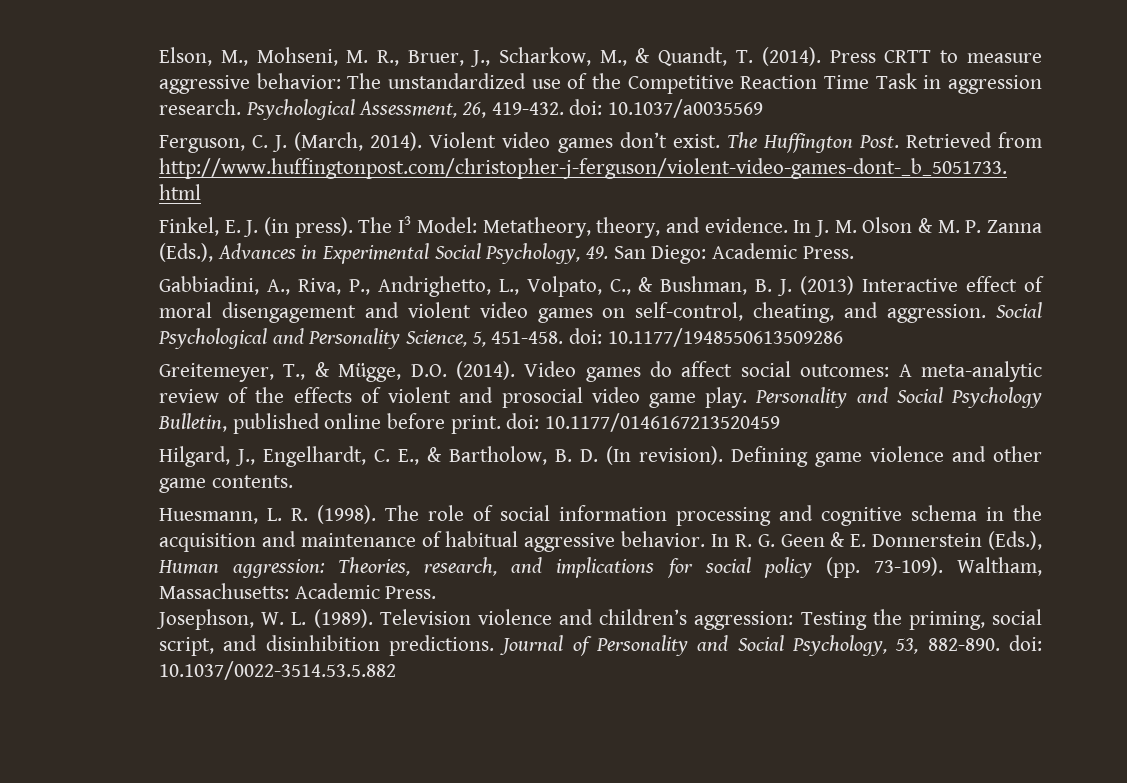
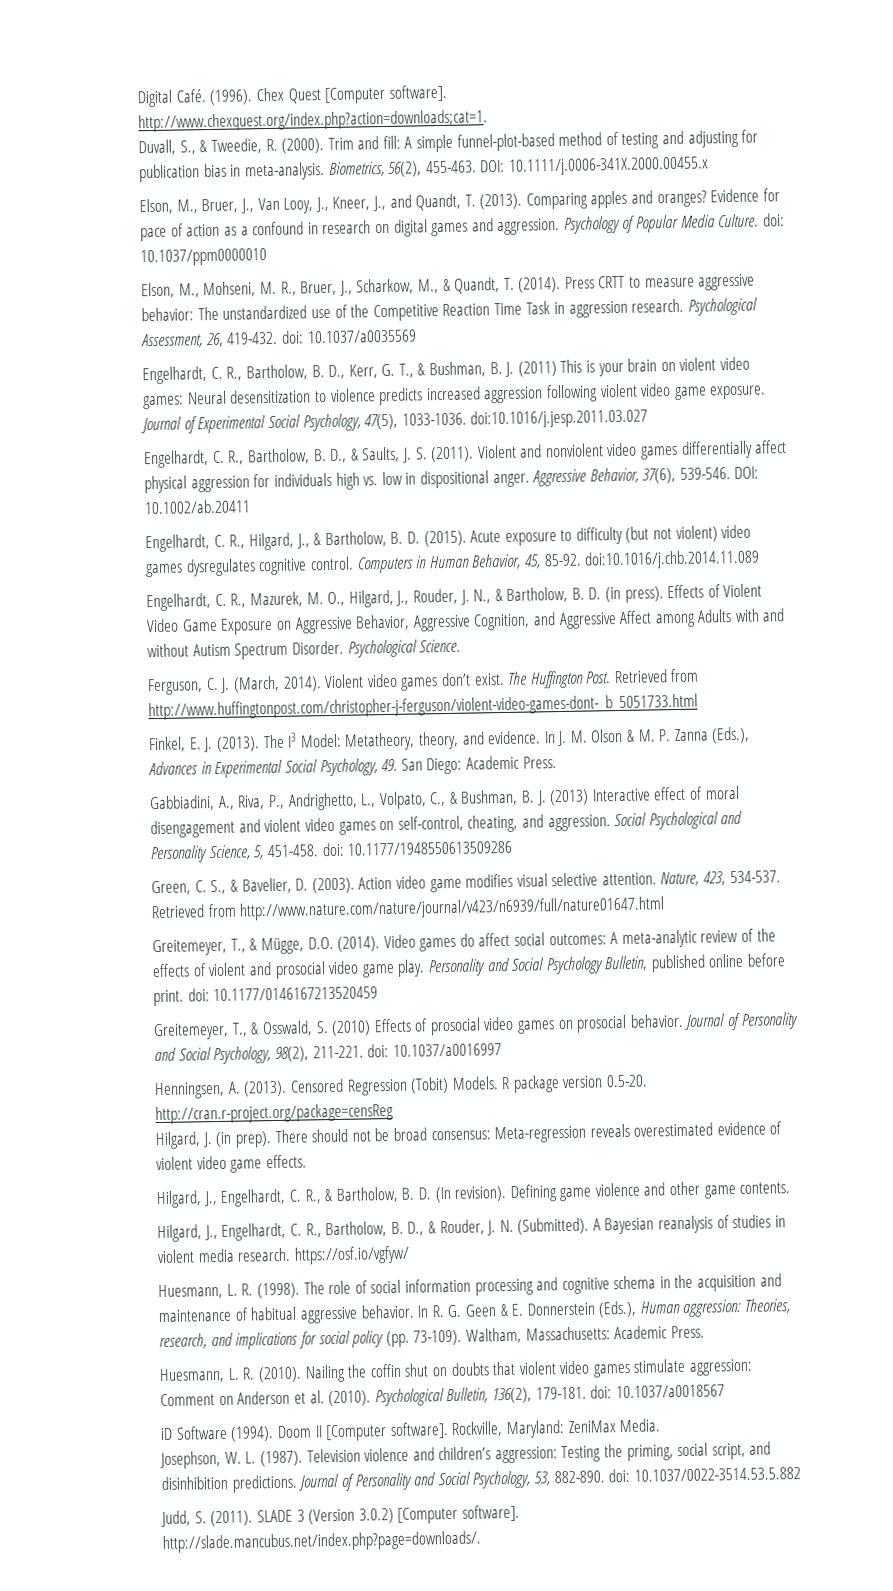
(159, 56) none -> [137,84,447,108] [138,109,489,133] [138,129,759,156] [139,156,709,183] [139,188,780,215] [140,213,785,242] [140,248,268,267] Digital Café. (1996). Chex Quest [Computer software]. http://www.chexquest.org/index.php?action=downloads;cat=1. // Duvall, S., & Tweedie, R. (2000). Trim and fill: A simple funnel-plot-based method of testing and adjusting for publication bias in meta-analysis. Biometrics, 56(2), 455-463. DOI: 10.1111/j.0006-341X.2000.00455.x // Elson, M., Bruer, J., Van Looy, J., Kneer, J., and Quandt, T. (2013). Comparing apples and oranges? Evidence for pace of action as a confound in research on digital games and aggression. Psychology of Popular Media Culture. doi: 10.1037/ppm0000010 //
(764, 108) none -> [142,356,750,385] [143,383,767,410] [141,408,649,434] [144,440,788,469] [144,466,760,494] [144,499,252,515] [145,524,752,553] [145,549,761,578] [146,583,763,612] [146,608,786,635] [147,638,462,660] // Engelhardt, C. R., Bartholow, B. D., Kerr, G. T., & Bushman, B. J. (2011) This is your brain on violent video games: Neural desensitization to violence predicts increased aggression following violent video game exposure. Journal of Experimental Social Psychology, 47(5), 1033-1036. doi:10.1016/j.jesp.2011.03.027 // Engelhardt, C. R., Bartholow, B. D., & Saults, J. S. (2011). Violent and nonviolent video games differentially affect physical aggression for individuals high vs. low in dispositional anger. Aggressive Behavior, 37(6), 539-546. DOI: 10.1002/ab.20411 // Engelhardt, C. R., Hilgard, J., & Bartholow, B. D. (2015). Acute exposure to difficulty (but not violent) video games dysregulates cognitive control. Computers in Human Behavior, 45, 85-92. doi:10.1016/j.chb.2014.11.089 // Engelhardt, C. R., Mazurek, M. O., Hilgard, J., Rouder, J. N., & Bartholow, B. D. (in press). Effects of Violent Video Game Exposure on Aggressive Behavior, Aggressive Cognition, and Aggressive Affect among Adults with and without Autism Spectrum Disorder. Psychological Science.
[264,217,353,238] (in press). -> [215,736,260,752] (2013).
(843, 337) none -> [151,870,781,896] [151,896,666,921] // Green, C. S., & Bavelier, D. (2003). Action video game modifies visual selective attention. Nature, 423, 534-537. Retrieved from http://www.nature.com/nature/journal/v423/n6939/full/nature01647.html
[159,446,420,467] // Hilgard, J., Engelhardt, C. E., -> [153,1011,799,1041] [154,1043,502,1065] [154,1074,649,1100] [155,1102,395,1125] [155,1121,783,1150] [156,1154,307,1173] [156,1188,322,1209] // Greitemeyer, T., & Osswald, S. (2010) Effects of prosocial video games on prosocial behavior. Journal of Personality and Social Psychology, 98(2), 211-221. doi: 10.1037/a0016997 // Henningsen, A. (2013). Censored Regression (Tobit) Models. R package version 0.5-20. http://cran.r-project.org/package=censReg // Hilgard, J. (in prep). There should not be broad consensus: Meta-regression reveals overestimated evidence of violent video game effects. // Hilgard, J., Engelhardt, C. R.,
(293, 481) none -> [157,1214,786,1243] [157,1245,410,1265] // Hilgard, J., Engelhardt, C. R., Bartholow, B. D., & Rouder, J. N. (Submitted). A Bayesian reanalysis of studies in violent media research. https://osf.io/vgfyw/
(437, 592) none -> [159,1358,754,1384] [160,1384,725,1407] [160,1418,662,1442] // Huesmann, L. R. (2010). Nailing the coffin shut on doubts that violent video games stimulate aggression: Comment on Anderson et al. (2010). Psychological Bulletin, 136(2), 179-181. doi: 10.1037/a0018567 // iD Software (1994). Doom II [Computer software]. Rockville, Maryland: ZeniMax Media.
[313,609,373,628] (1989). -> [259,1450,303,1467] (1987).
(397, 670) none -> [161,1504,520,1528] [162,1530,482,1554] // Judd, S. (2011). SLADE 3 (Version 3.0.2) [Computer software]. http://slade.mancubus.net/index.php?page=downloads/.

